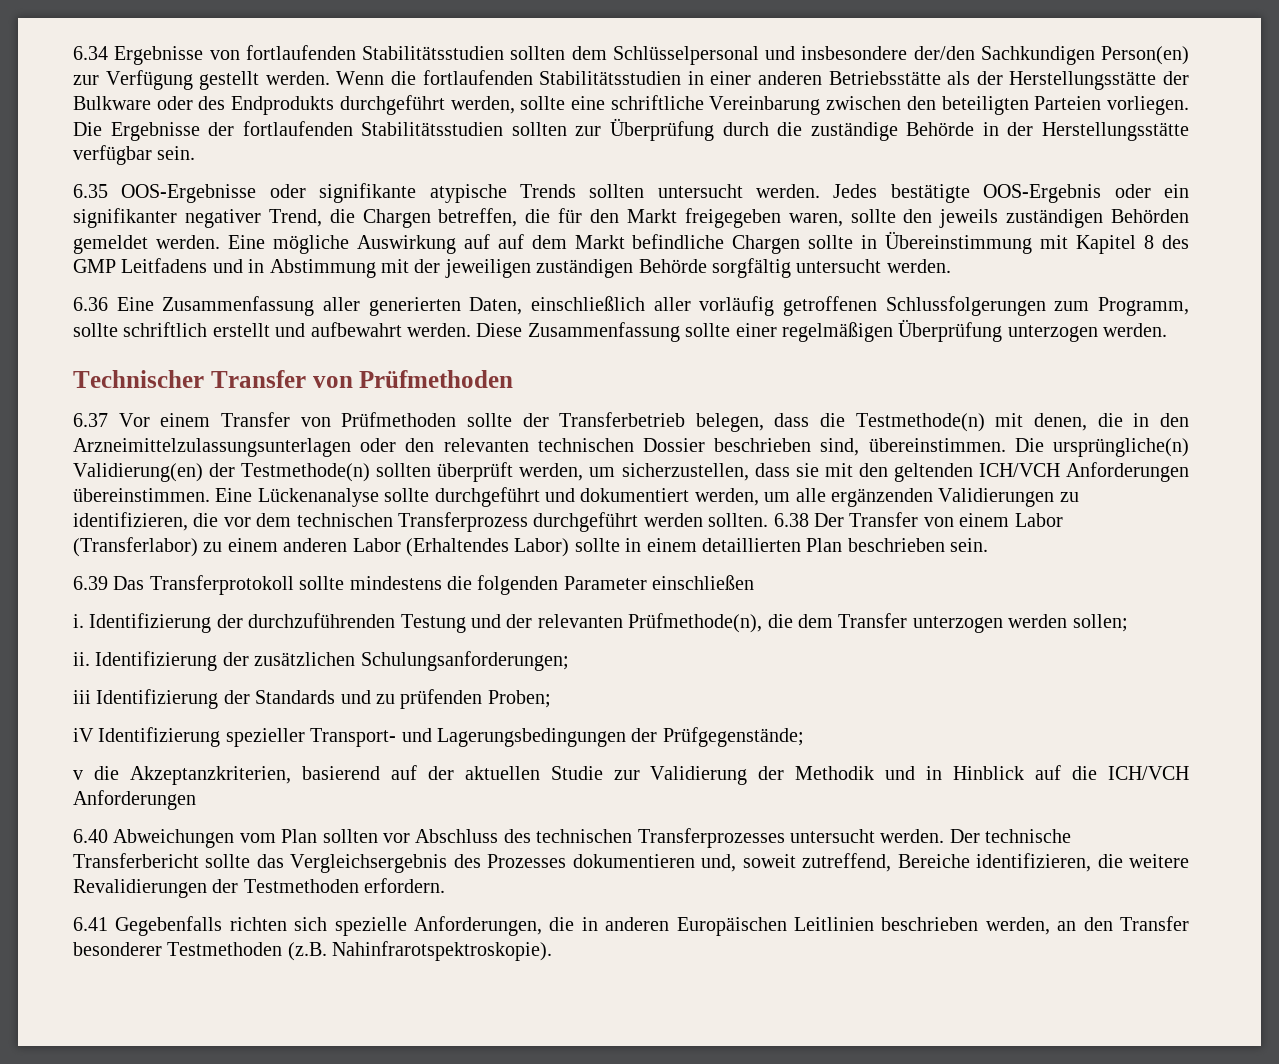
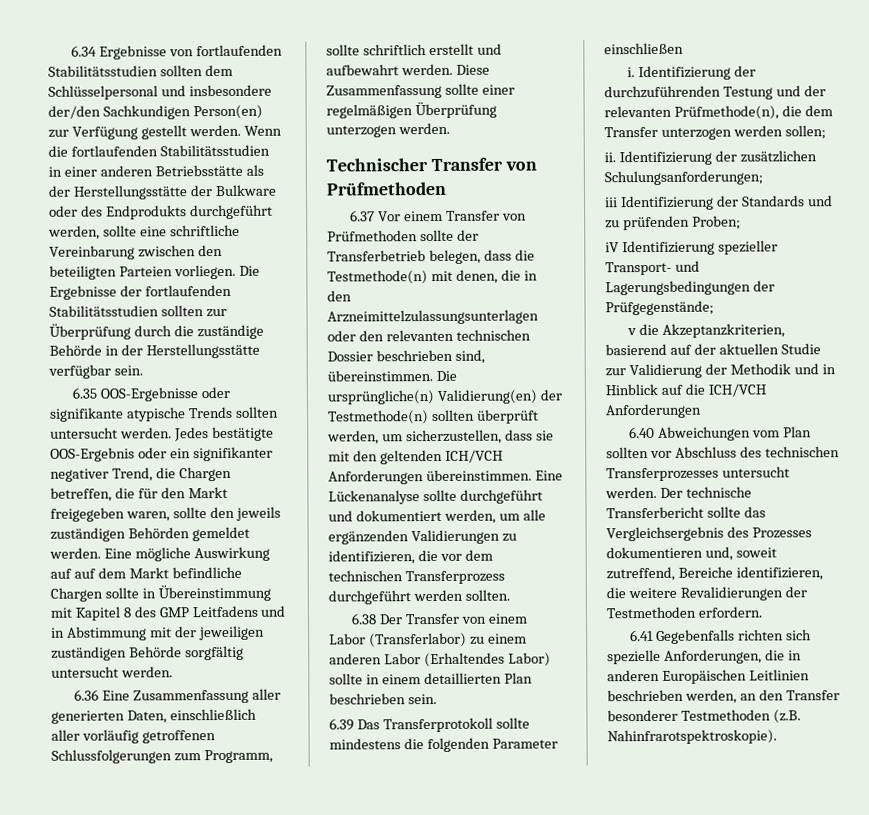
(769, 520) none -> (510, 595) //

